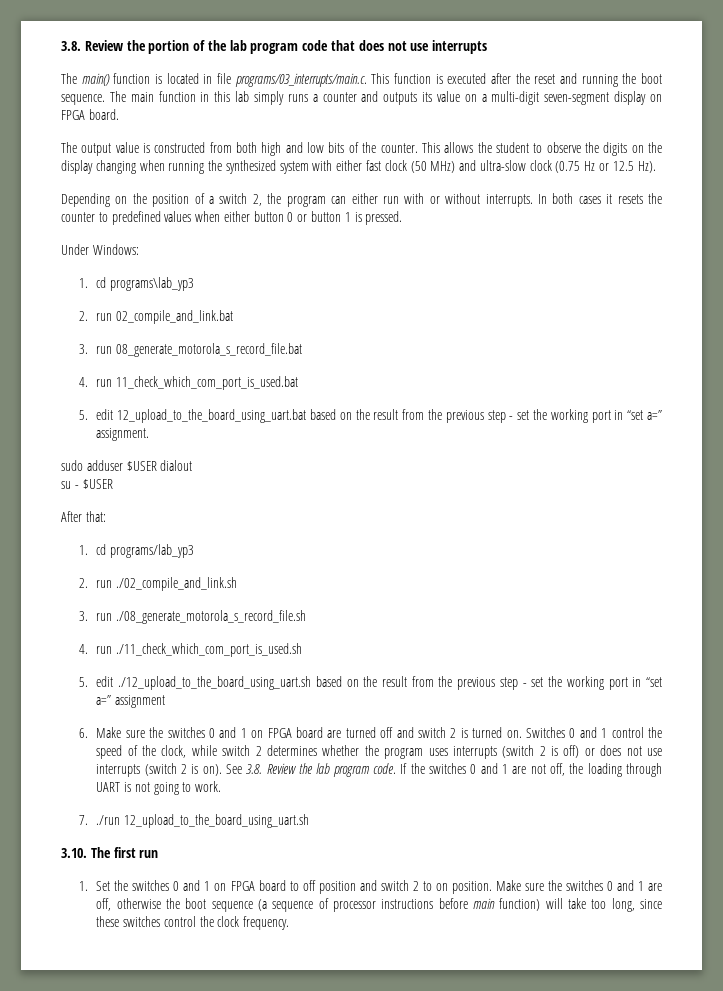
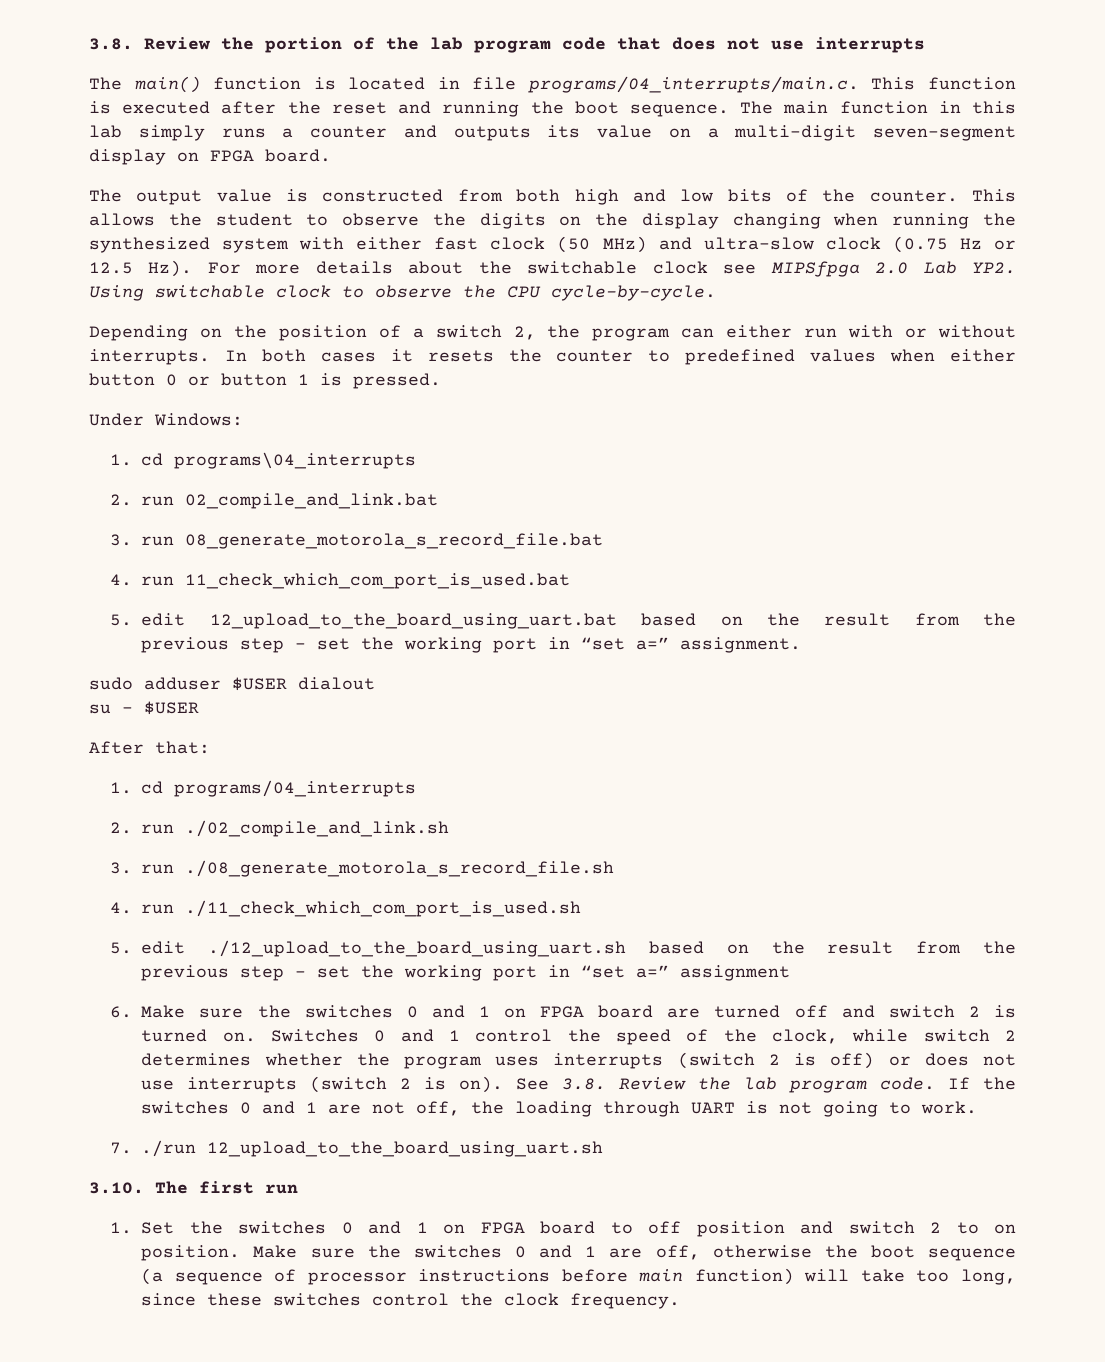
[234,73,367,87] programs/03_interrupts/main.c. -> [527,76,859,93] programs/04_interrupts/main.c.
(656, 167) none -> [207,261,1016,277] [89,285,716,301] For more details about the switchable clock see MIPSfpga 2.0 Lab YP2. Using switchable clock to observe the CPU cycle-by-cycle.
[110,277,195,291] programs\lab_yp3 -> [174,452,417,469] programs\04_interrupts
[110,544,195,558] programs/lab_yp3 -> [174,780,417,797] programs/04_interrupts

